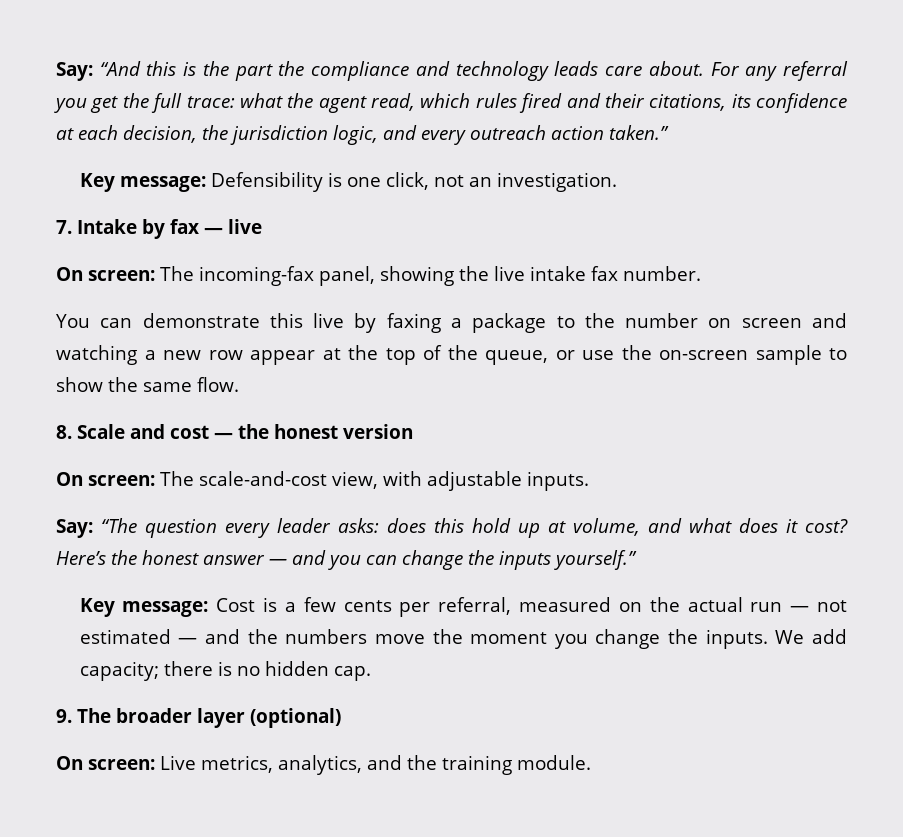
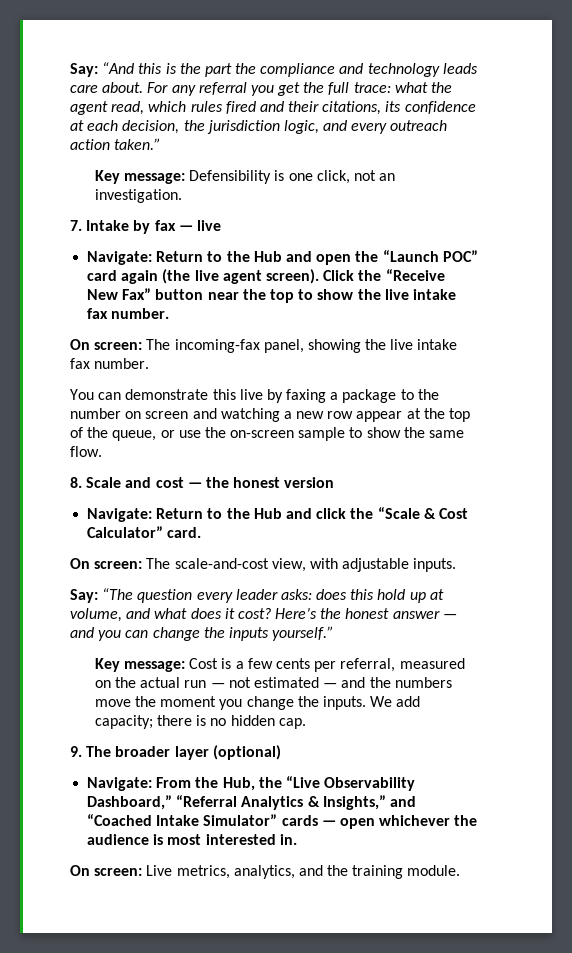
(262, 226) none -> [87,250,478,265] [87,269,445,284] [87,288,456,303] [87,308,170,319] // Navigate: Return to the Hub and open the “Launch POC” card again (the live agent screen). Click the “Receive New Fax” button near the top to show the live intake fax number.
(413, 431) none -> [87,507,468,522] [87,526,202,538] // Navigate: Return to the Hub and click the “Scale & Cost Calculator” card.
(341, 718) none -> [87,776,416,791] [87,795,416,810] [87,814,478,829] [87,834,297,845] // Navigate: From the Hub, the “Live Observability Dashboard,” “Referral Analytics & Insights,” and “Coached Intake Simulator” cards — open whichever the audience is most interested in.

